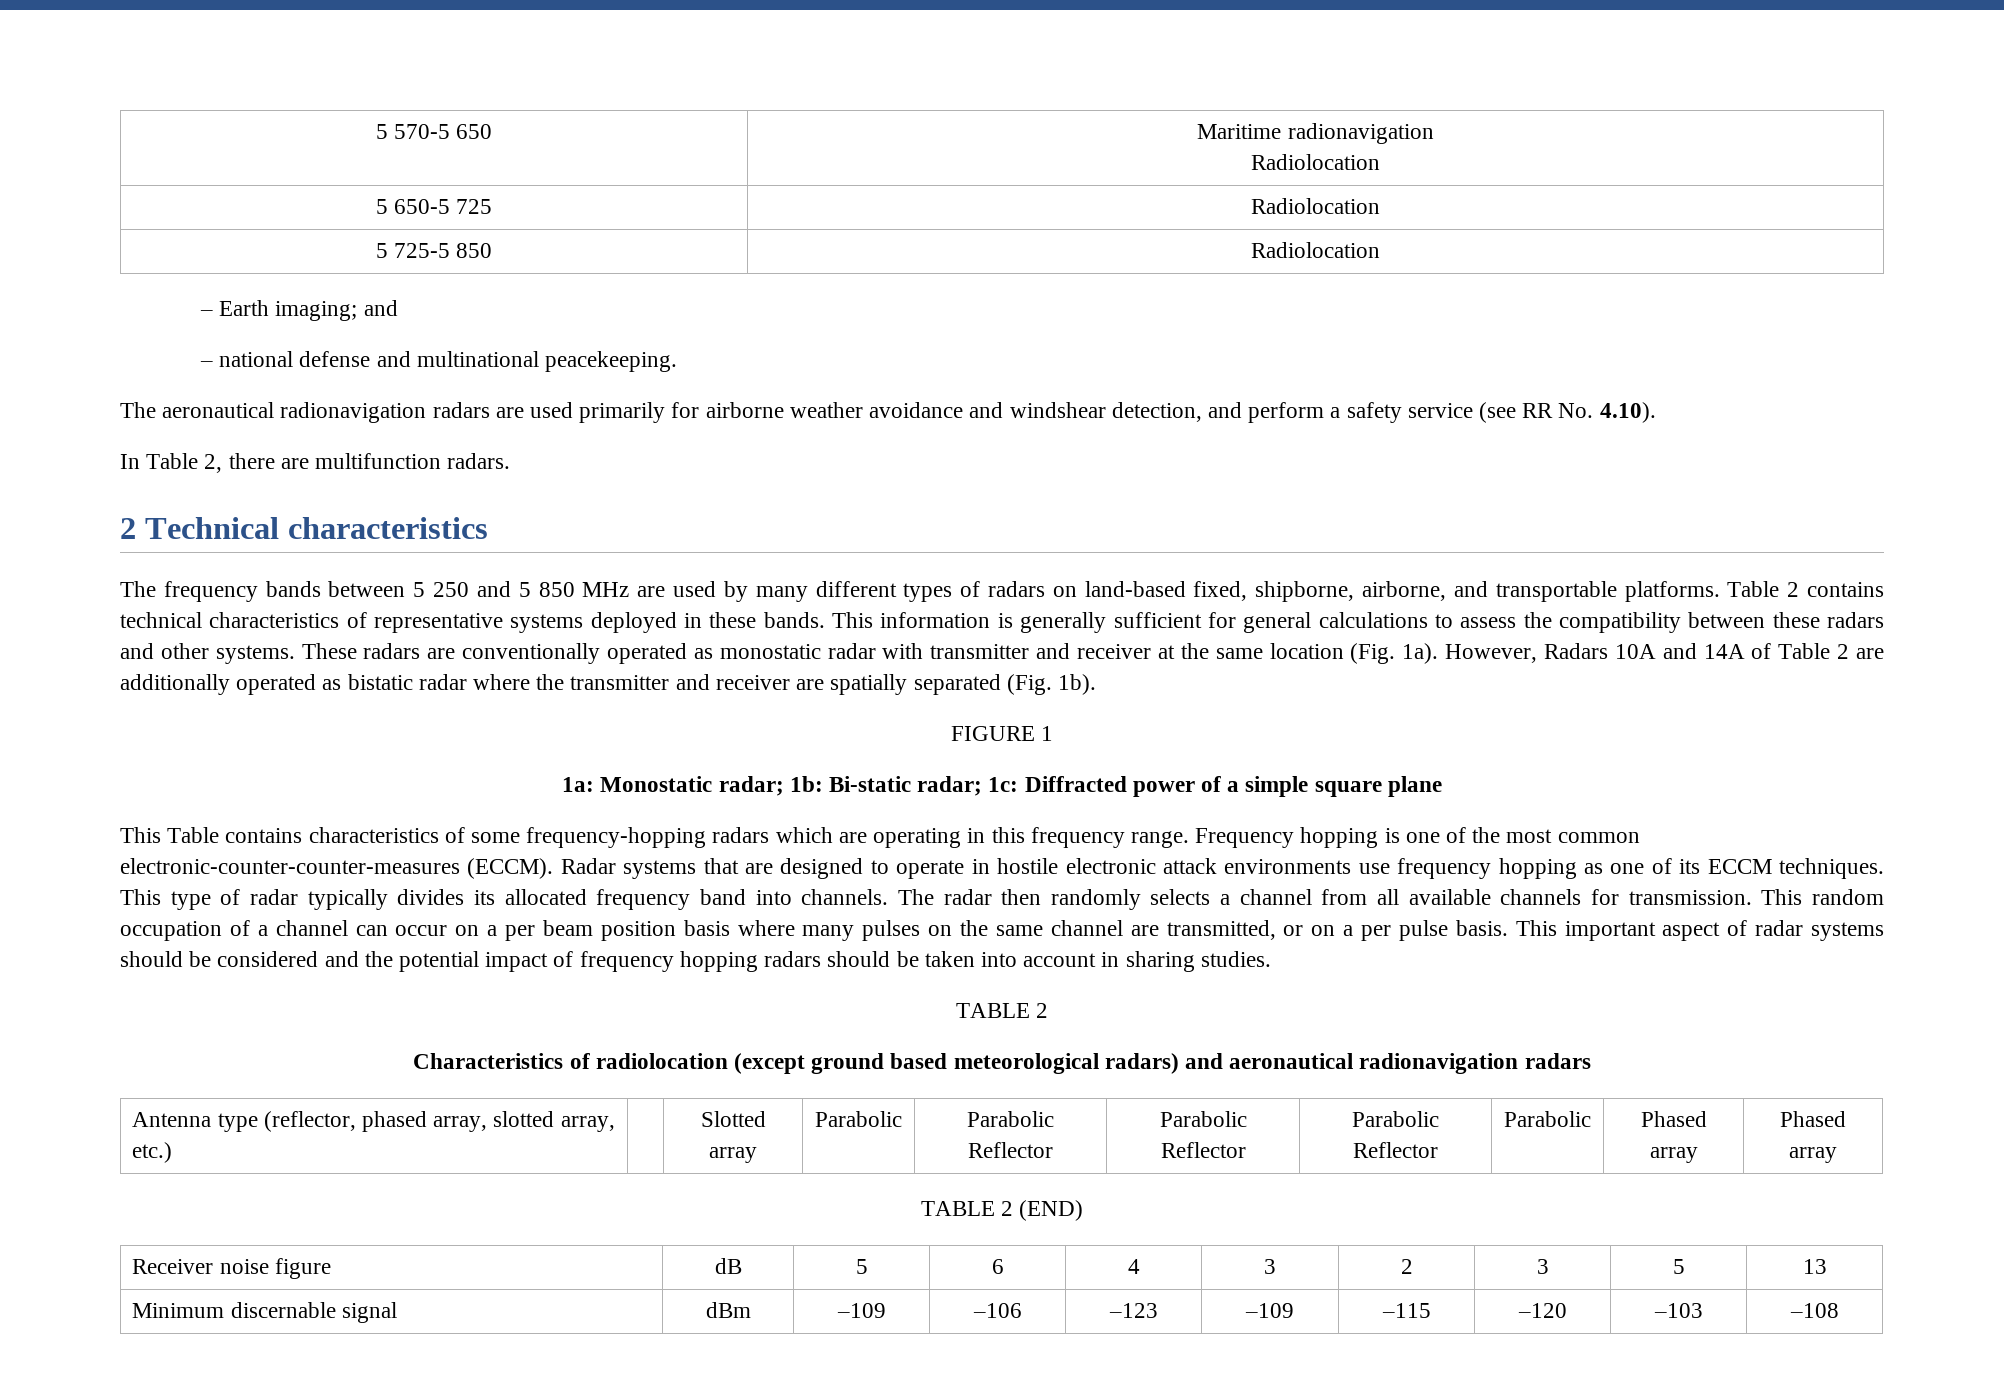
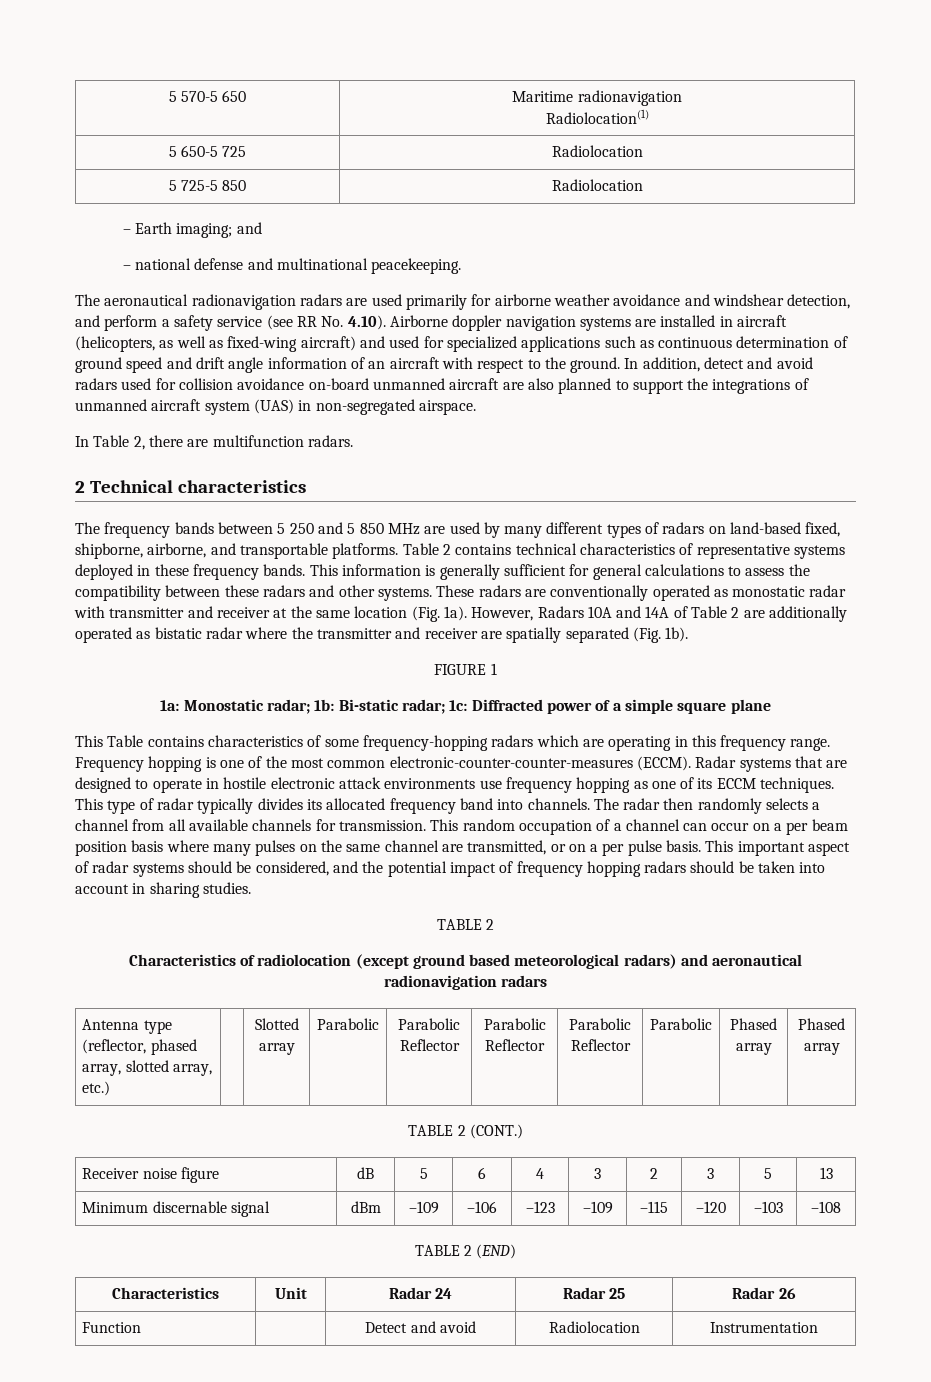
[1251,154,1380,170] Radiolocation -> [545,109,649,124] Radiolocation(1)
(1656, 412) none -> [389,315,788,331] [75,336,848,352] [75,357,813,373] [75,378,809,394] [75,399,476,415] Airborne doppler navigation systems are installed in aircraft (helicopters, as well as fixed-wing aircraft) and used for specialized applications such as continuous determination of ground speed and drift angle information of an aircraft with respect to the ground. In addition, detect and avoid radars used for collision avoidance on-board unmanned aircraft are also planned to support the integrations of unmanned aircraft system (UAS) in non-segregated airspace.
(757, 620) none -> [192,564,259,580] frequency
[217,951,319,967] considered -> [255,861,329,876] considered,
[1019,1200,1084,1221] (END) -> [469,1124,523,1139] (CONT.)
(1839, 1310) none -> [414,1244,517,1259] [112,1287,219,1299] [274,1287,307,1299] [388,1287,453,1299] [562,1287,626,1299] [732,1287,796,1299] [82,1322,142,1333] [365,1321,476,1333] [548,1321,640,1333] [710,1322,818,1333] // TABLE 2 (END) // Characteristics | Unit | Radar 24 | Radar 25 | Radar 26 // Function | | Detect and avoid | Radiolocation | Instrumentation

